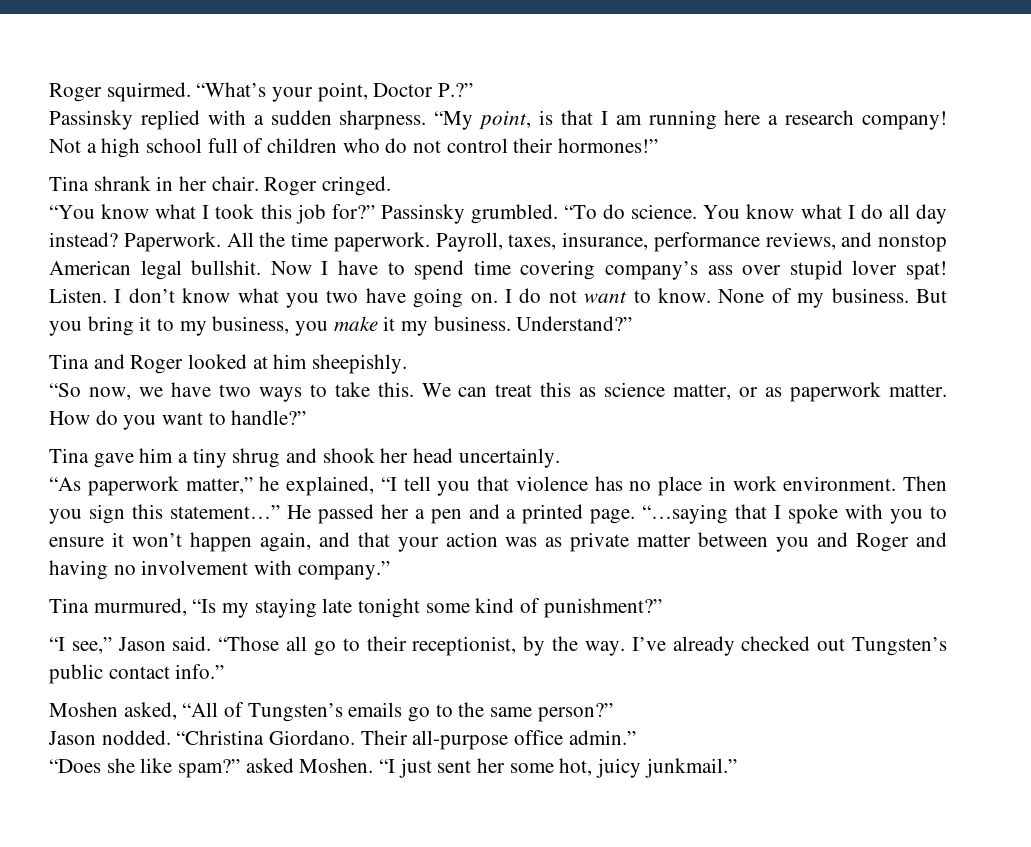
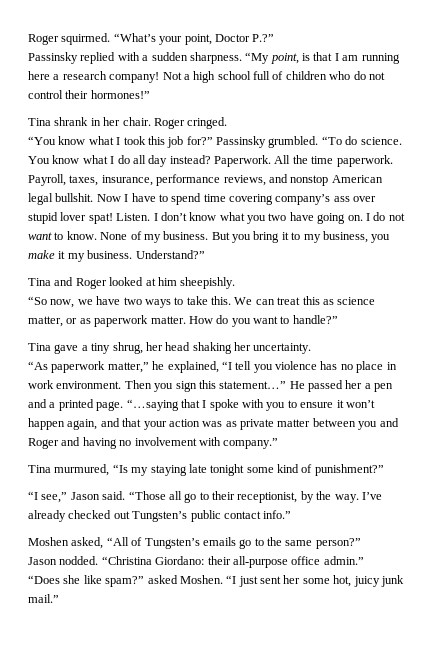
[139,448,174,463] him -> (79, 349) none
[232,448,560,468] shrug and shook her head uncertainly. -> [112,342,312,354] shrug, her head shaking her uncertainty.
[477,476,509,491] that -> (273, 368) none
[269,730,408,745] Giordano. Their -> [155,556,231,565] Giordano: their
[644,758,737,778] junkmail.” -> [380,575,404,587] [28,594,59,603] junk mail.”

